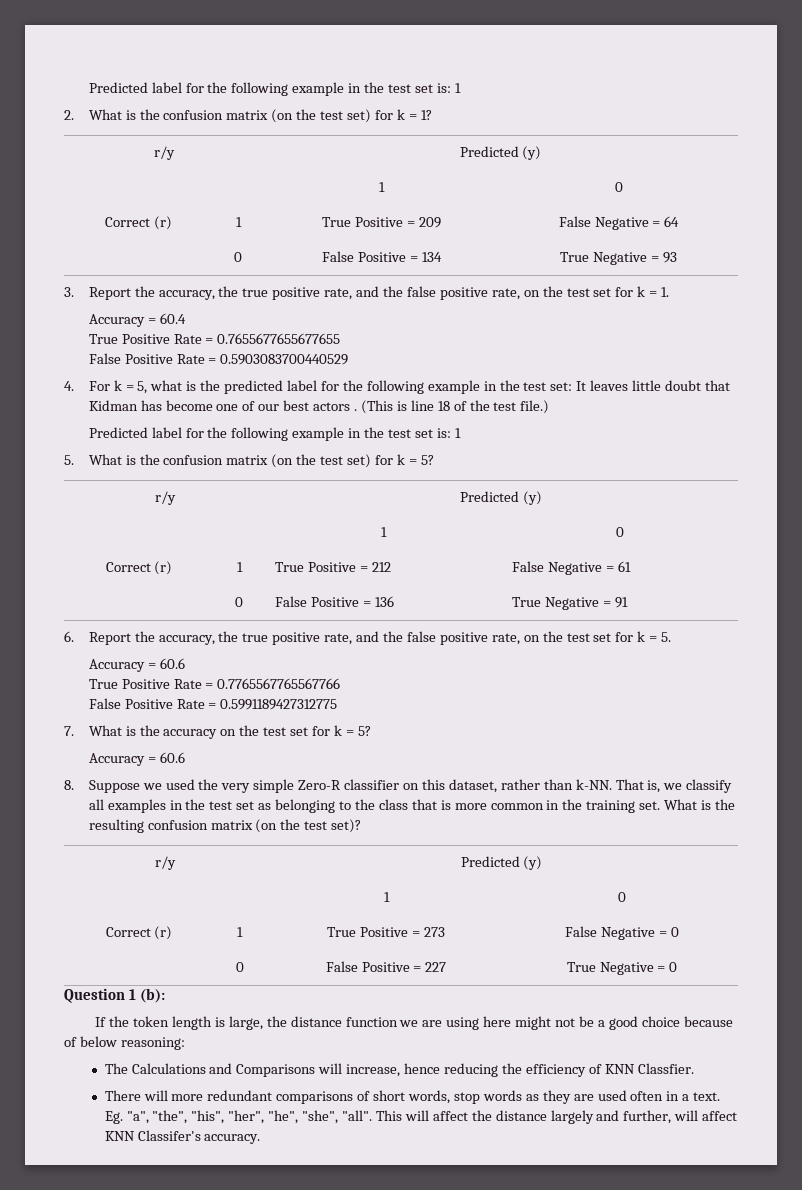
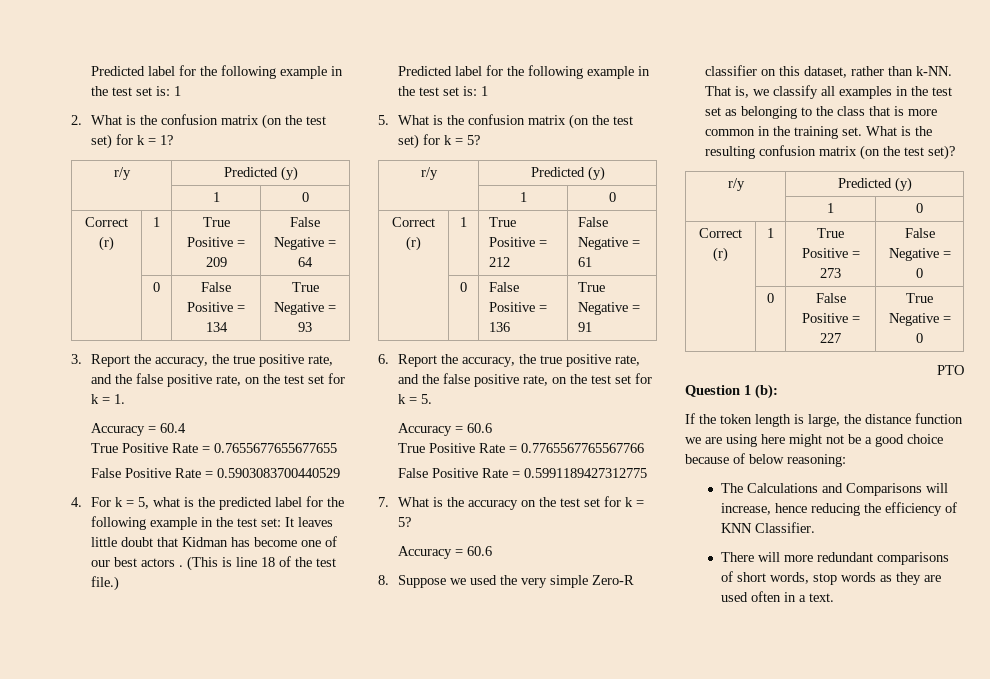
(678, 967) none -> [937,365,964,375] // PTO
[637,1063,694,1074] Classfier. -> [755,522,816,533] Classifier.
[104,1110,738,1124] [104,1130,261,1144] Eg. "a", "the", "his", "her", "he", "she", "all". This will affect the distance largely and further, will affect KNN Classifer's accuracy. -> (835, 597) none

